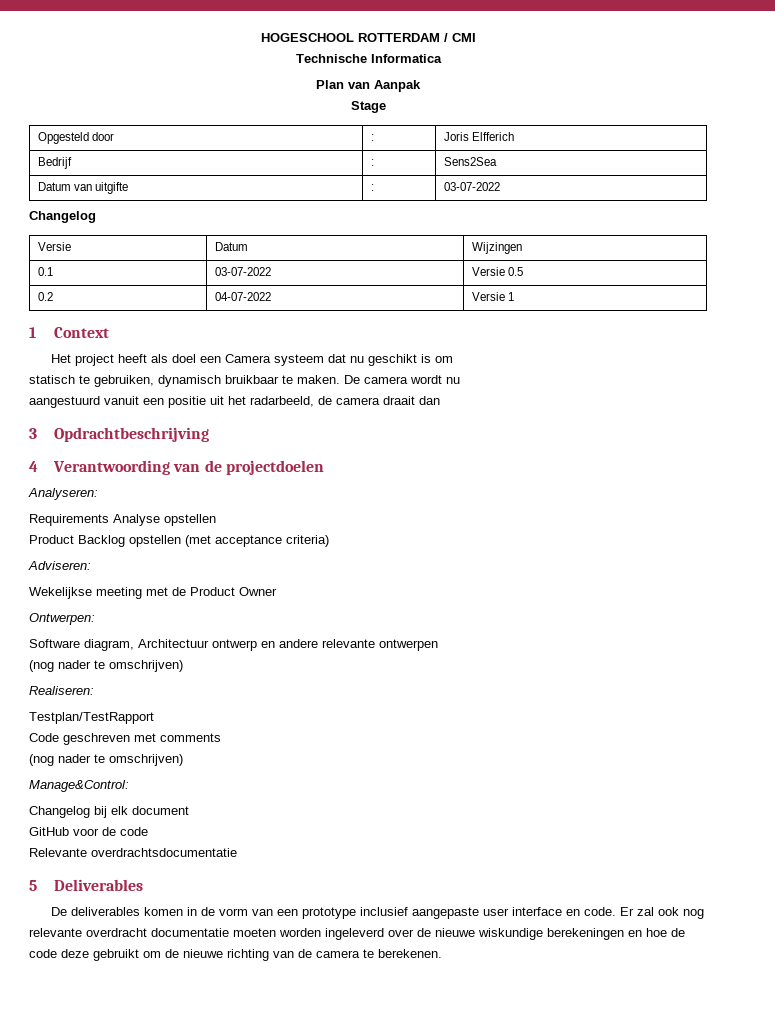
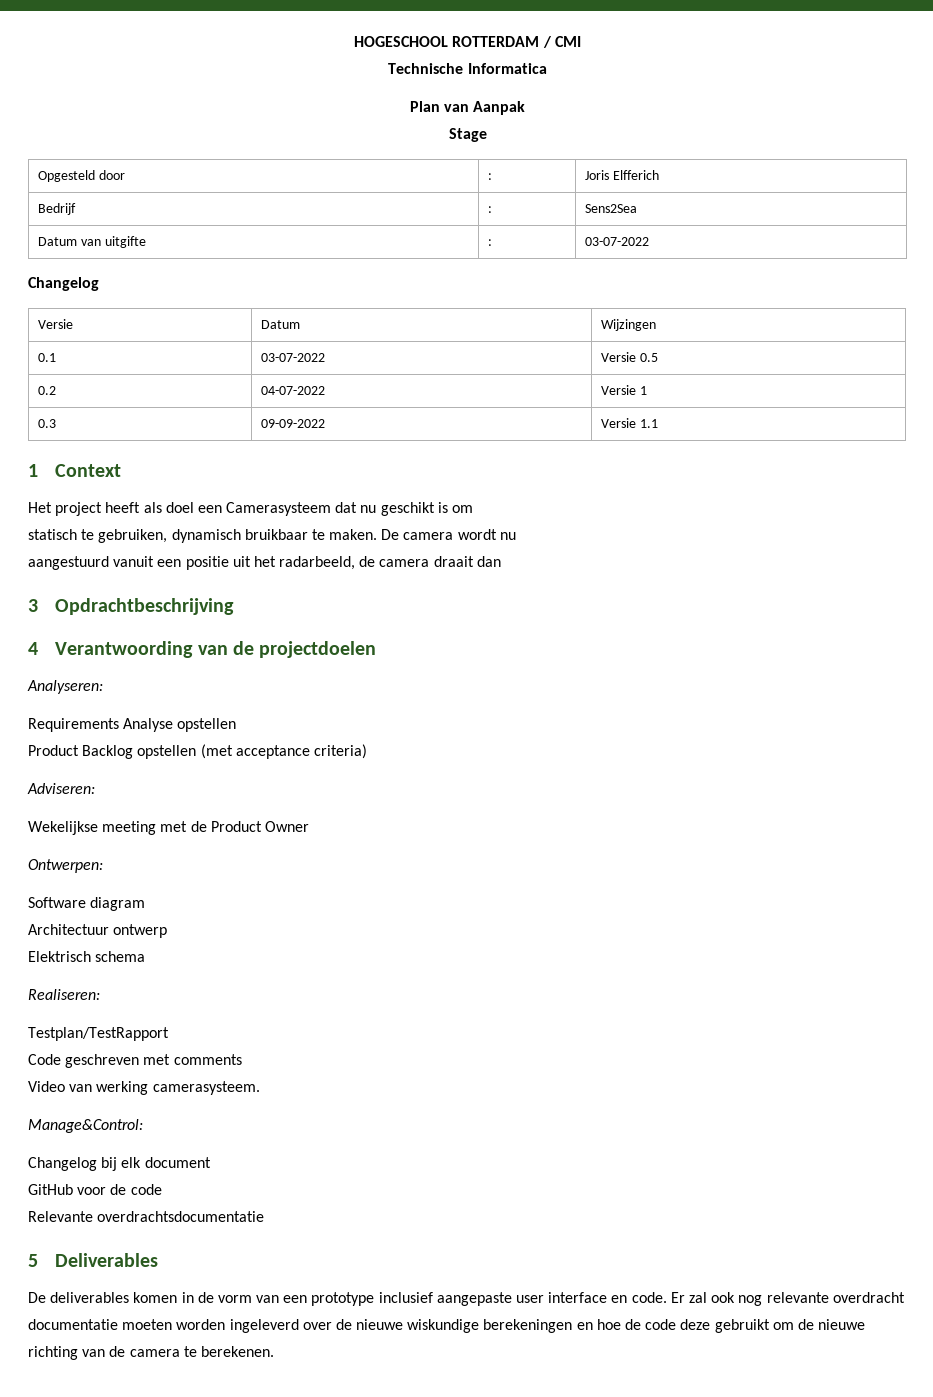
(514, 296) none -> [38,419,57,428] [261,419,326,428] [601,418,658,428] // 0.3 | 09-09-2022 | Versie 1.1
[225,354,325,366] Camera systeem -> [226,502,332,516] Camerasysteem
[84,639,134,651] diagram, -> [90,897,146,911] diagram //
[261,639,438,651] [29,660,183,672] en andere relevante ontwerpen // (nog nader te omschrijven) -> [28,951,146,962] // Elektrisch schema
[29,754,183,766] (nog nader te omschrijven) -> [28,1081,260,1095] Video van werking camerasysteem.

